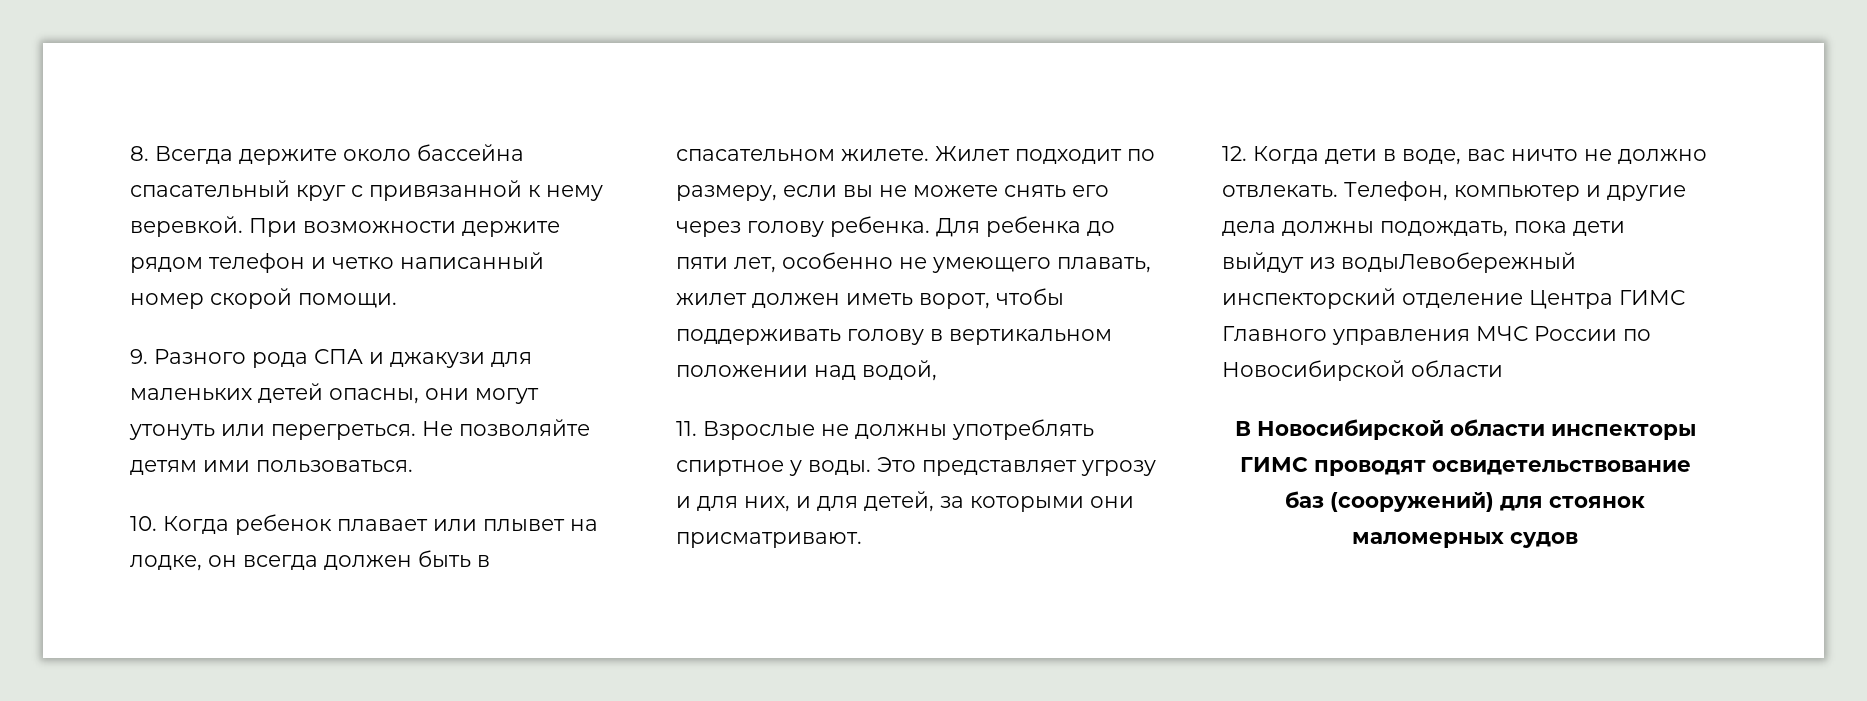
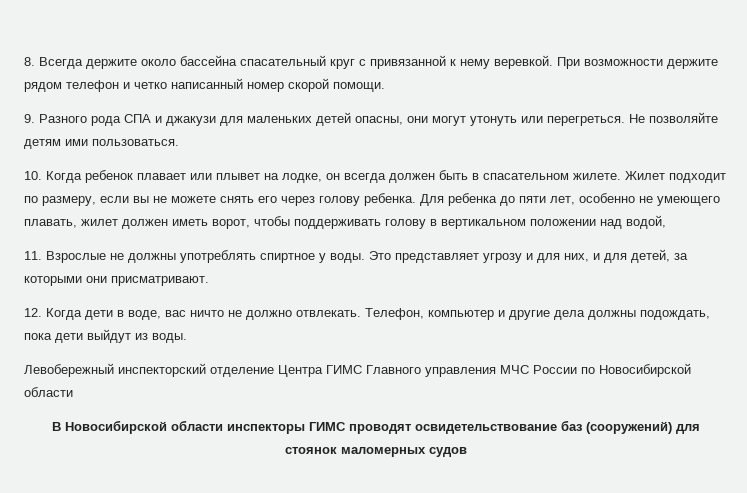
[1341,252,1576,273] водыЛевобережный -> [152,333,187,343] [24,363,114,377] воды. // Левобережный

